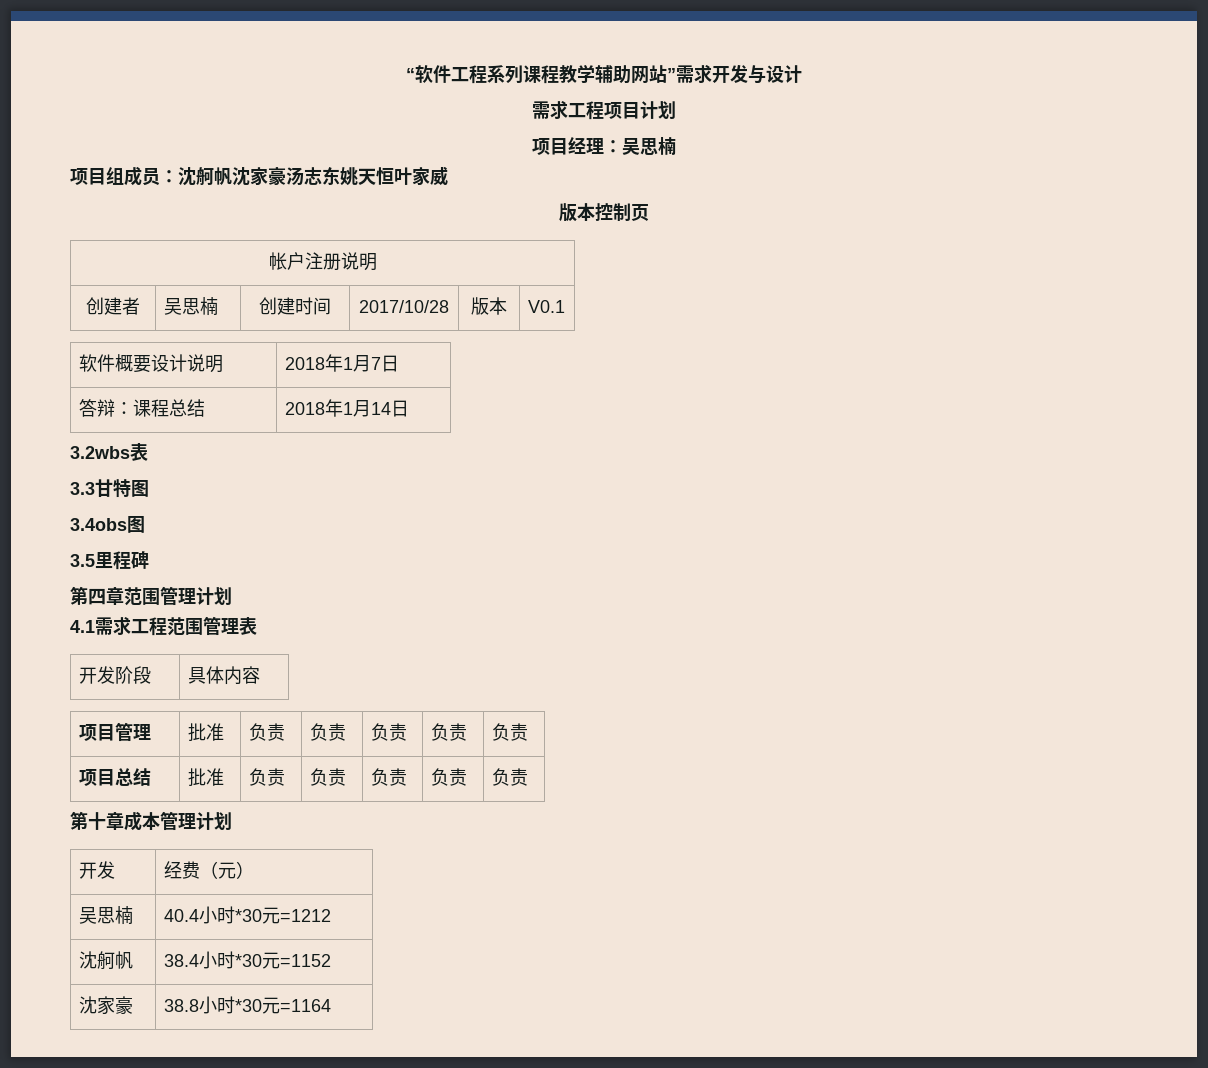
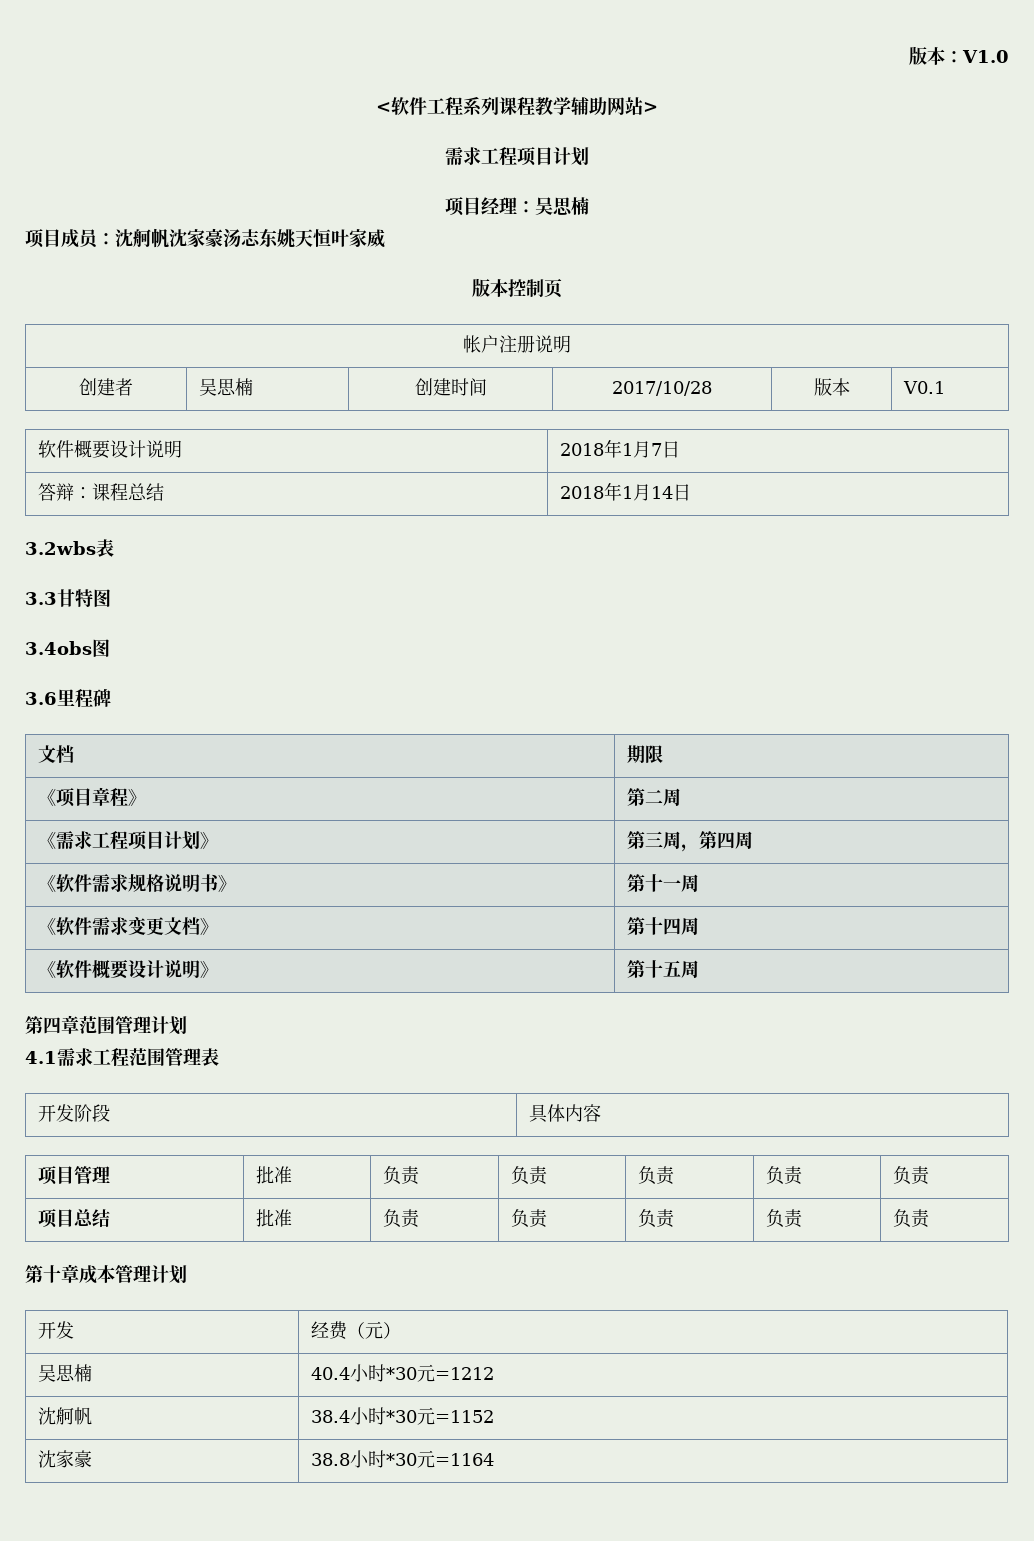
[406,68,415,81] “ -> [909,46,1009,65] [376,102,391,113] 版本：V1.0 // <
[667,64,802,84] ”需求开发与设计 -> [643,102,658,113] >
[106,167,124,185] 组 -> (61, 238) none
[70,554,95,567] 3.5 -> [25,692,57,705] 3.6
(149, 560) none -> [37,745,74,763] [626,745,663,763] [37,787,146,807] [626,788,681,806] [37,831,218,850] [626,831,753,852] [37,874,236,892] [626,874,699,892] [37,916,218,935] [626,917,699,935] [37,960,218,979] [626,960,699,978] // 文档 | 期限 // 《项目章程》 | 第二周 // 《需求工程项目计划》 | 第三周，第四周 // 《软件需求规格说明书》 | 第十一周 // 《软件需求变更文档》 | 第十四周 // 《软件概要设计说明》 | 第十五周

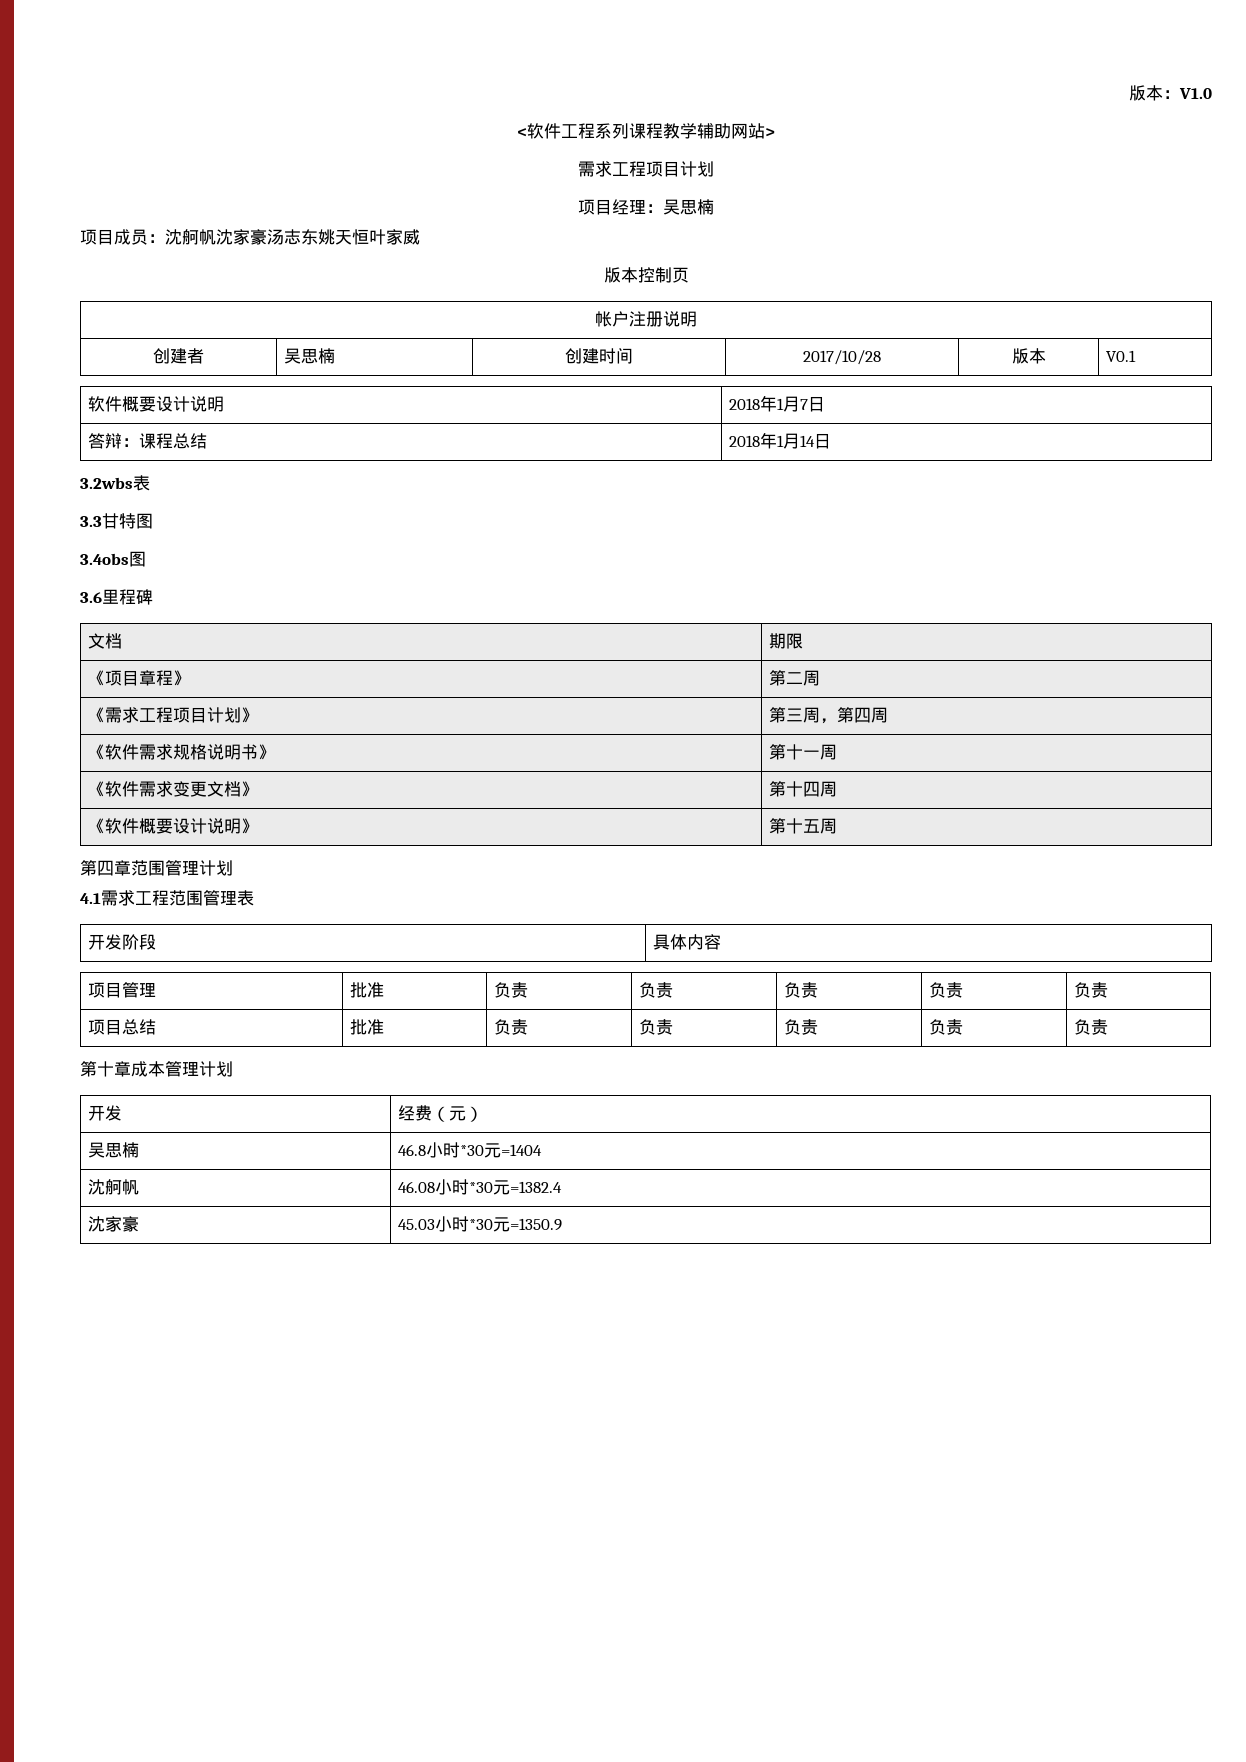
[310,1364,494,1382] 40.4小时*30元=1212 -> [397,1142,542,1158] 46.8小时*30元=1404
[310,1407,494,1425] 38.4小时*30元=1152 -> [397,1179,562,1195] 46.08小时*30元=1382.4
[310,1450,494,1468] 38.8小时*30元=1164 -> [397,1216,562,1232] 45.03小时*30元=1350.9

